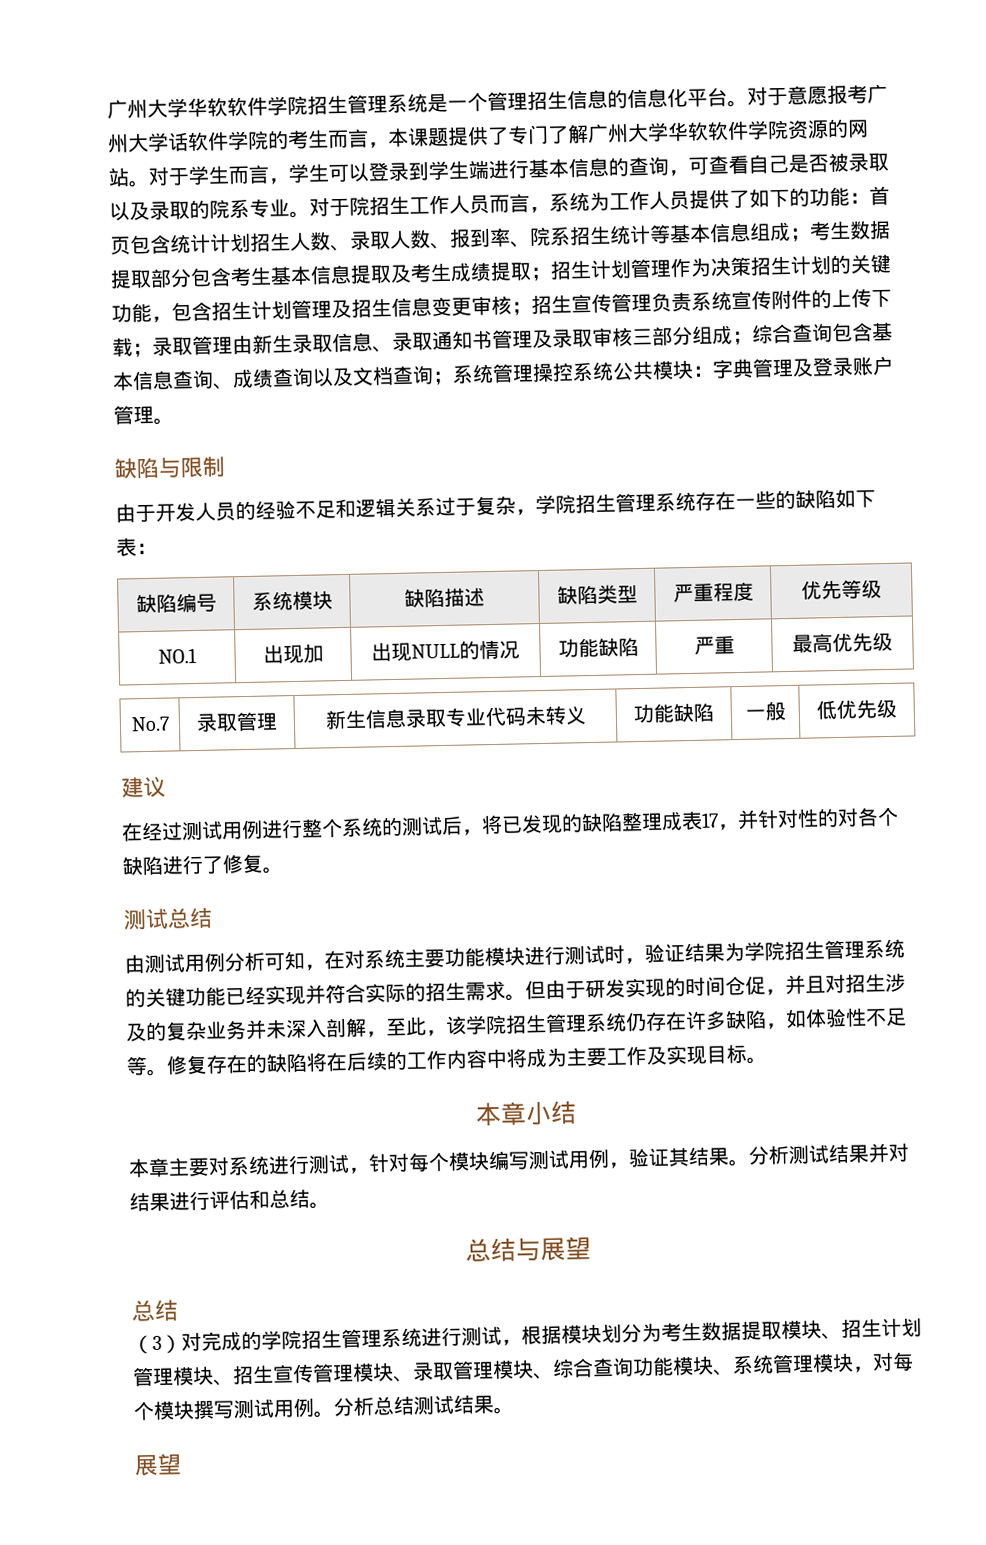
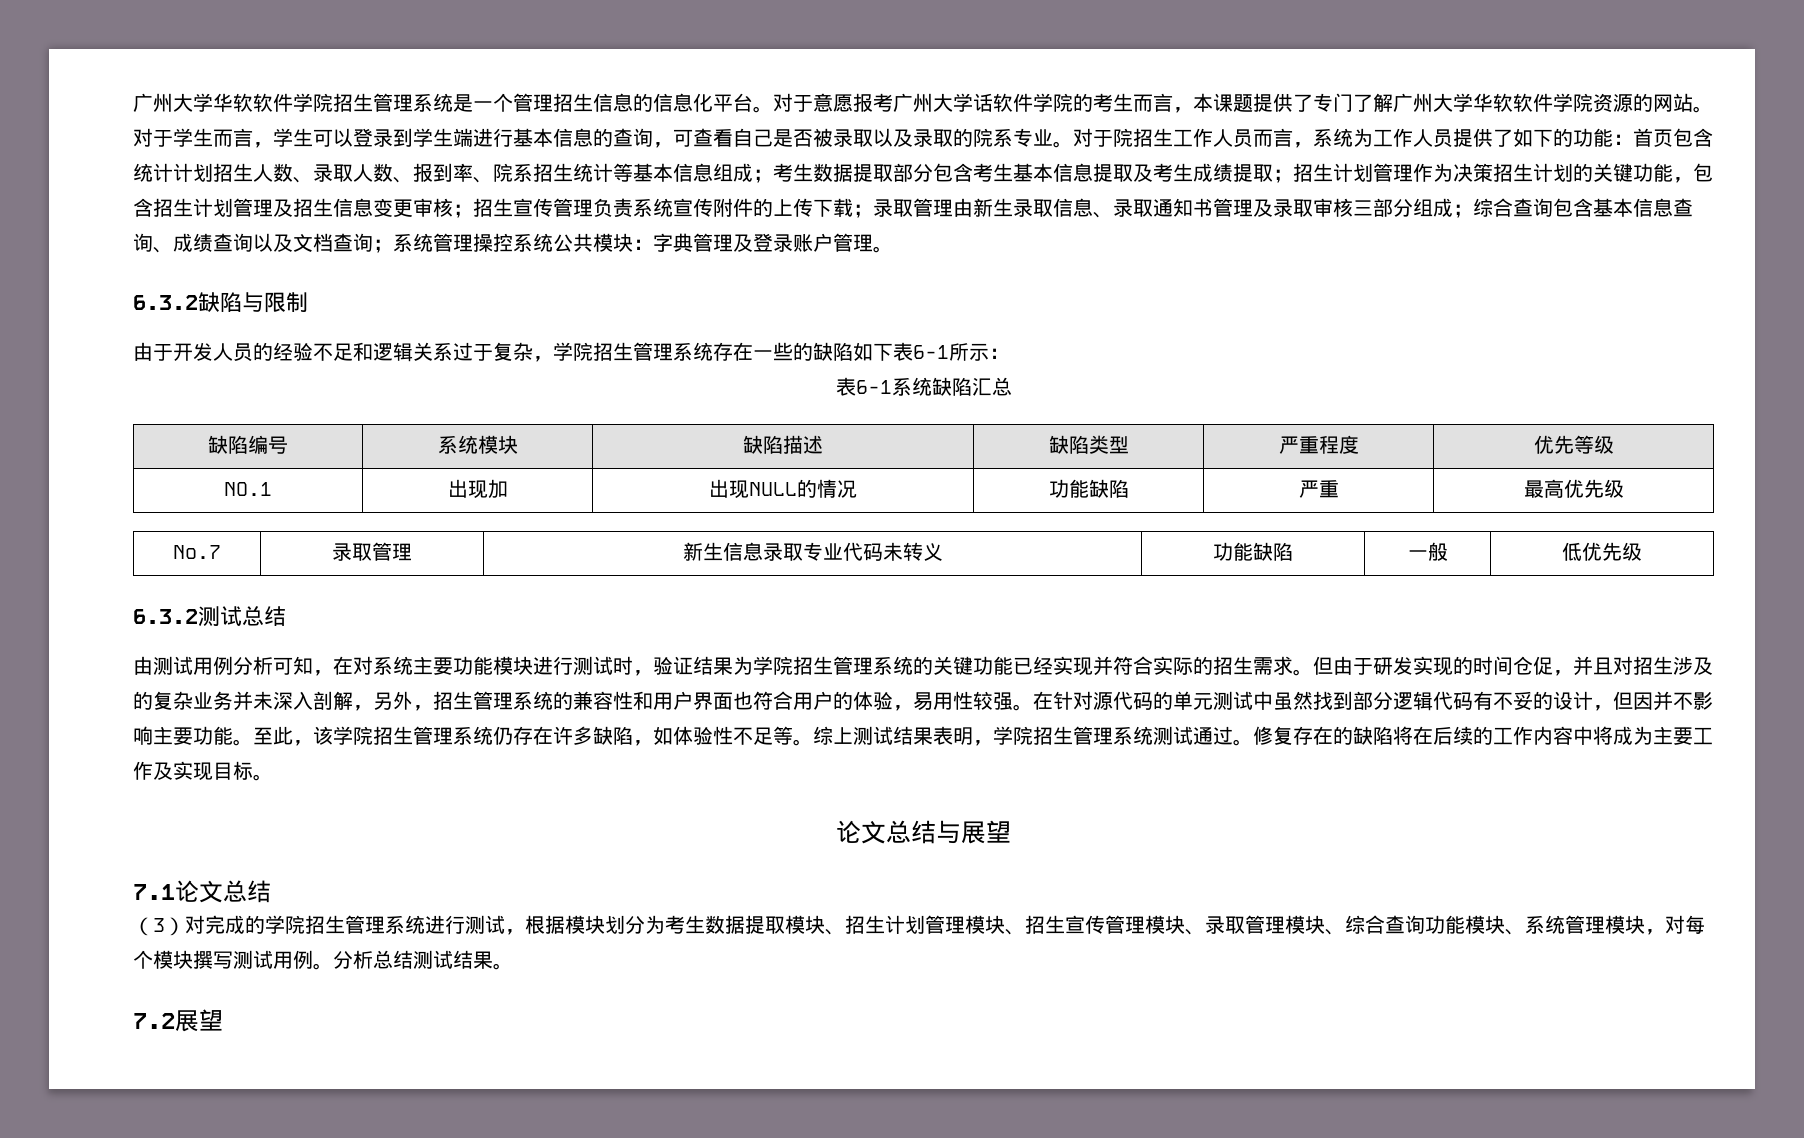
(174, 421) none -> [133,295,198,310] 6.3.2
[136,542,157,555] ： -> [913,343,1009,361] [835,377,1012,396] 6-1所示： // 表6-1系统缺陷汇总
[121,776,166,799] [121,806,899,842] [122,853,283,876] 建议 // 在经过测试用例进行整个系统的测试后，将已发现的缺陷整理成表17，并针对性的对各个缺陷进行了修复。 // -> [133,609,198,624] 6.3.2
(387, 1034) none -> [373,691,1713,711] [133,726,253,746] 另外，招生管理系统的兼容性和用户界面也符合用户的体验，易用性较强。在针对源代码的单元测试中虽然找到部分逻辑代码有不妥的设计，但因并不影响主要功能。
(168, 1072) none -> [813,726,1253,746] 综上测试结果表明，学院招生管理系统测试通过。
[474,1100,577,1127] [128,1142,909,1178] [129,1188,330,1212] 本章小结 // 本章主要对系统进行测试，针对每个模块编写测试用例，验证其结果。分析测试结果并对结果进行评估和总结。 // -> [836,820,886,844] 论文
(591, 1248) none -> [133,880,223,903] 7.1论文
(514, 1410) none -> [133,1013,175,1029] 7.2

